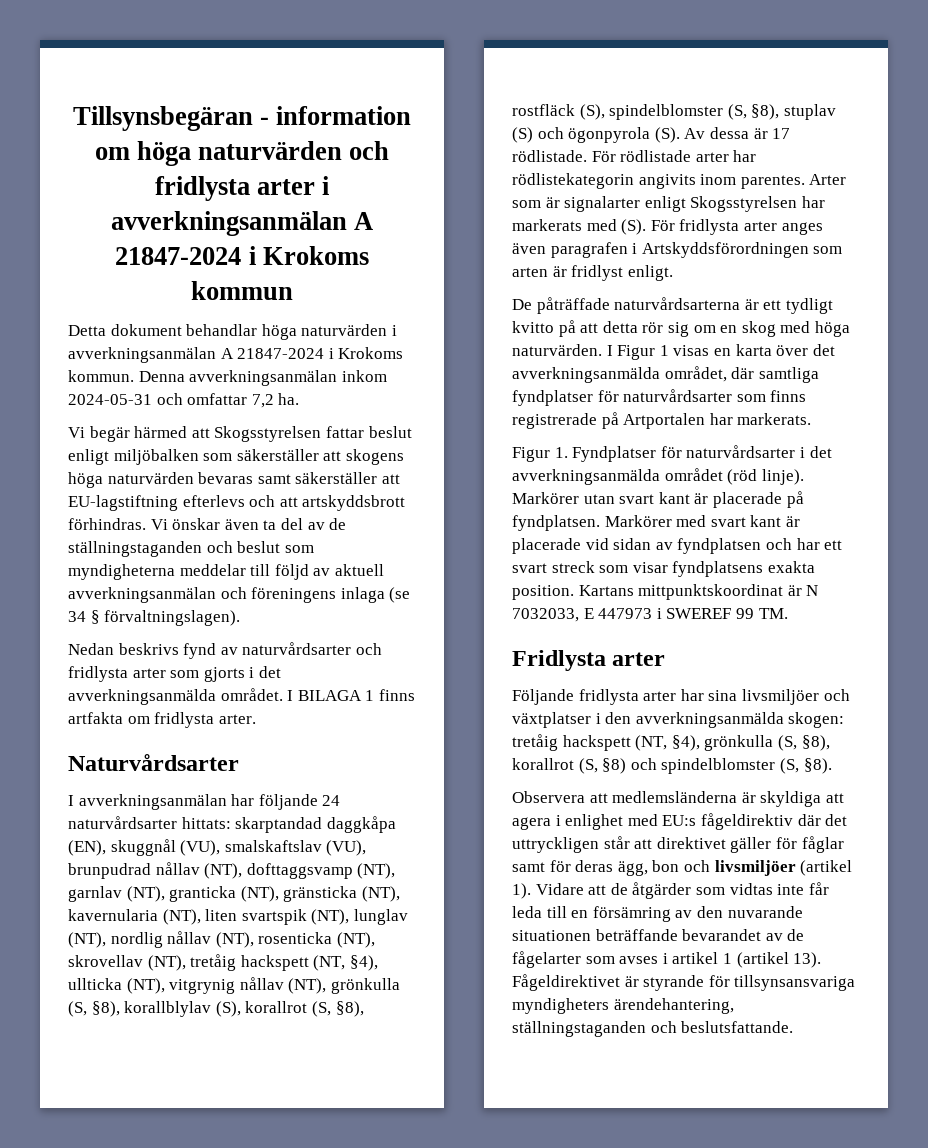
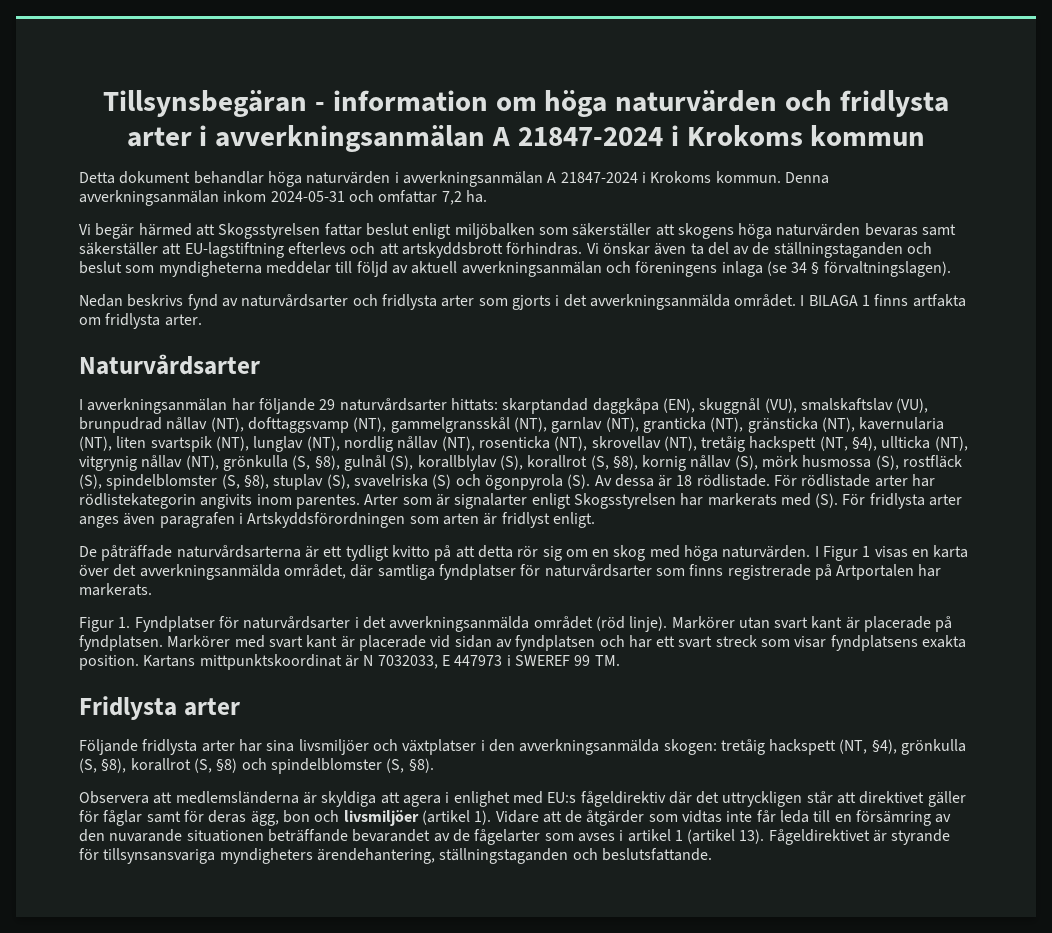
[322,795,341,806] 24 -> [319,399,336,410] 29
(396, 871) none -> [390,417,547,433] gammelgransskål (NT),
(120, 1009) none -> [343,455,414,471] gulnål (S),
(364, 1009) none -> [642,455,899,471] kornig nållav (S), mörk husmossa (S),
(836, 112) none -> [326,474,428,489] (S), svavelriska
[772,128,791,139] 17 -> [676,475,693,486] 18

